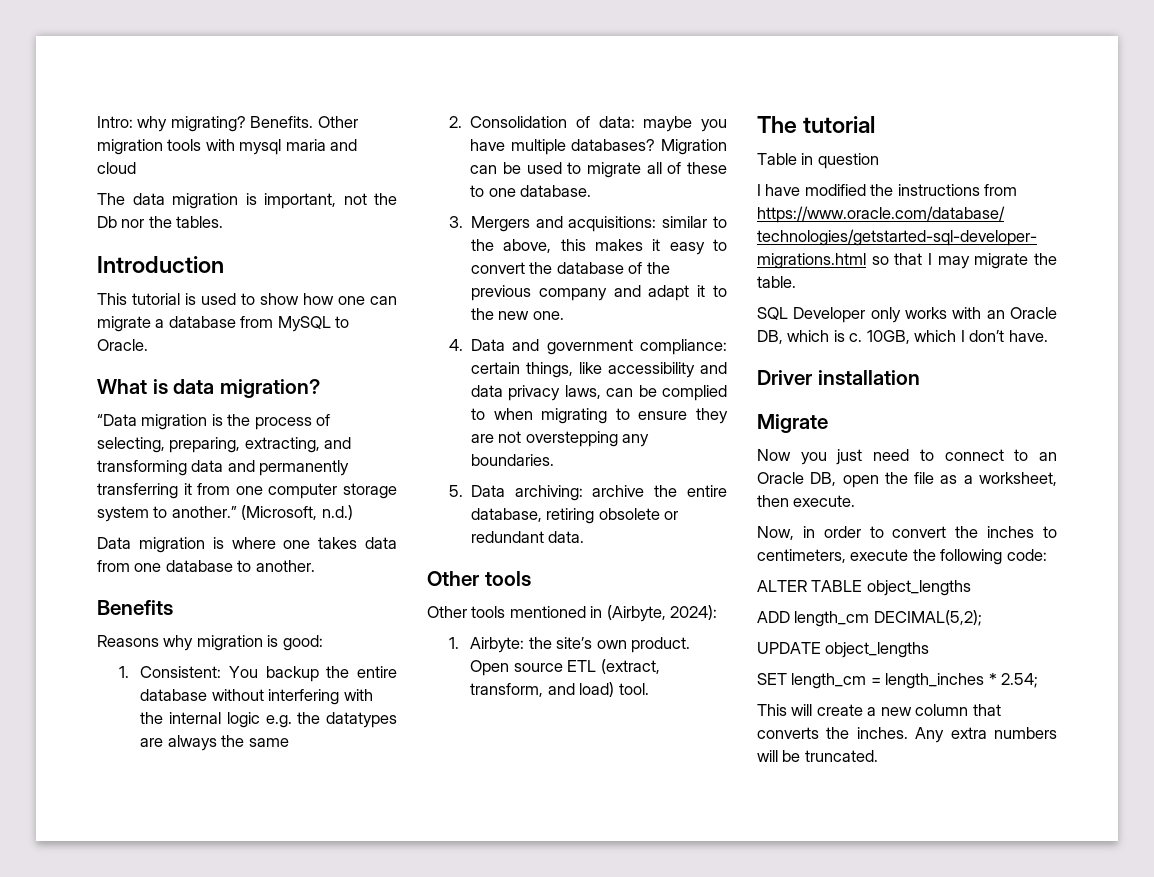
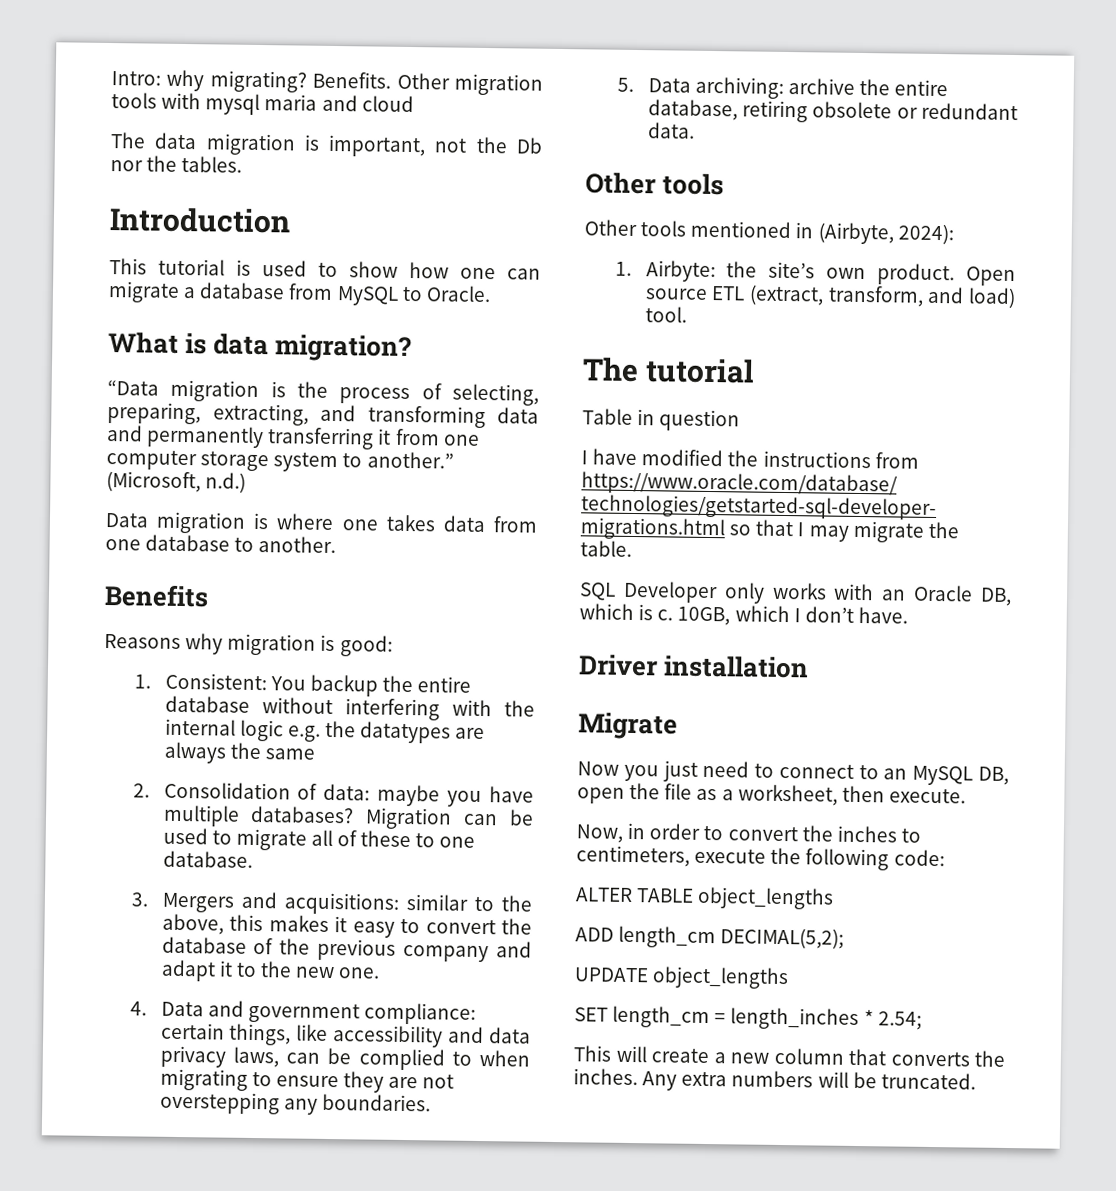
[757,472,804,484] Oracle -> [912,765,974,786] MySQL

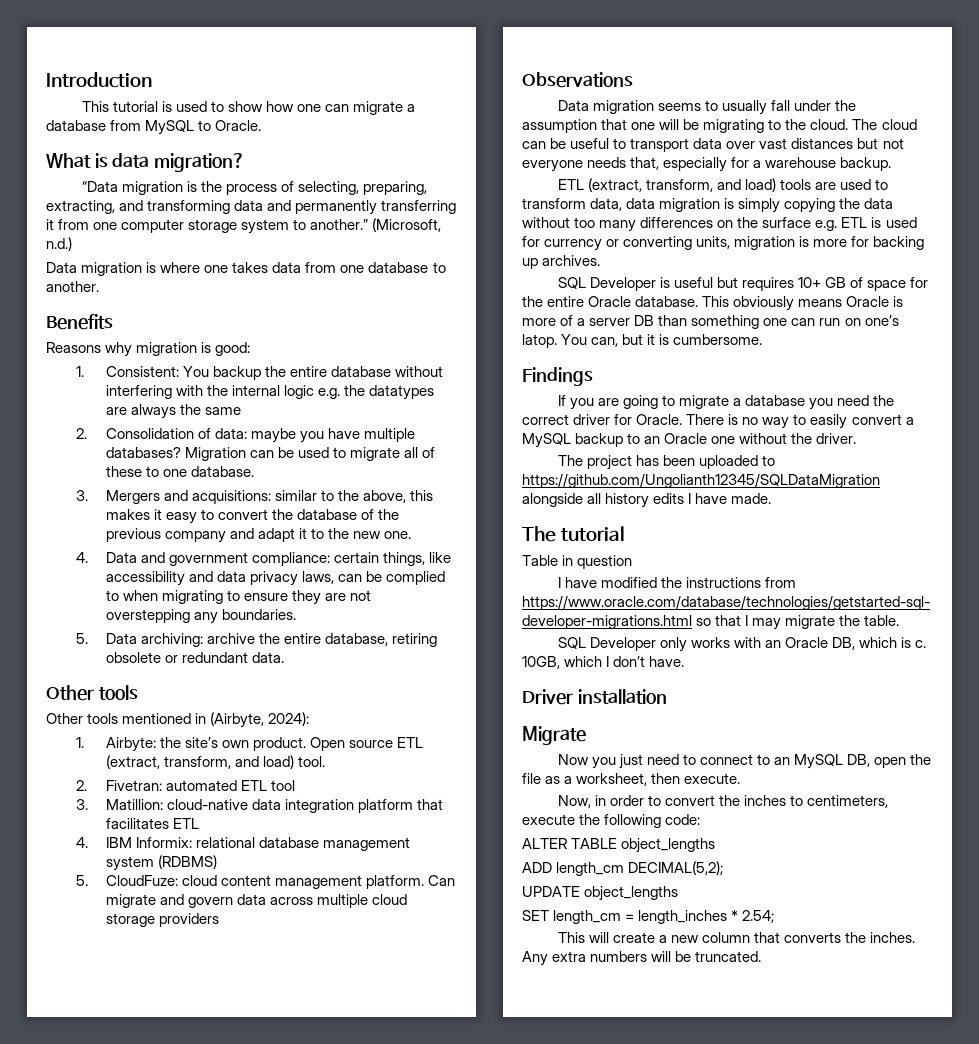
[111,69,543,96] [111,92,414,116] [110,132,543,158] [110,155,243,173] Intro: why migrating? Benefits. Other migration tools with mysql maria and cloud // The data migration is important, not the Db nor the tables. // -> (46, 80) none
(687, 314) none -> [75,780,295,791] [75,799,443,813] [105,818,199,829] [75,837,410,851] [105,855,217,871] [75,875,455,889] [105,894,407,908] [105,913,219,927] [522,72,633,88] [557,100,857,115] [522,119,917,133] [522,138,904,152] [522,157,892,172] [557,178,889,192] [522,198,894,213] [522,217,917,232] [522,236,925,251] [522,255,601,269] [557,277,929,291] [522,296,904,311] [522,315,899,329] [522,334,763,348] [522,367,593,386] [557,395,895,410] [522,414,914,429] [522,433,857,448] [557,455,776,470] [522,473,880,488] [522,493,772,508] // 2. Fivetran: automated ETL tool // 3. Matillion: cloud-native data integration platform that facilitates ETL // 4. IBM Informix: relational database management system (RDBMS) // 5. CloudFuze: cloud content management platform. Can migrate and govern data across multiple cloud storage providers // Observations // Data migration seems to usually fall under the assumption that one will be migrating to the cloud. The cloud can be useful to transport data over vast distances but not everyone needs that, especially for a warehouse backup. // ETL (extract, transform, and load) tools are used to transform data, data migration is simply copying the data without too many differences on the surface e.g. ETL is used for currency or converting units, migration is more for backing up archives. // SQL Developer is useful but requires 10+ GB of space for the entire Oracle database. This obviously means Oracle is more of a server DB than something one can run on one’s latop. You can, but it is cumbersome. // Findings // If you are going to migrate a database you need the correct driver for Oracle. There is no way to easily convert a MySQL backup to an Oracle one without the driver. // The project has been uploaded to https://github.com/Ungolianth12345/SQLDataMigration alongside all history edits I have made.

